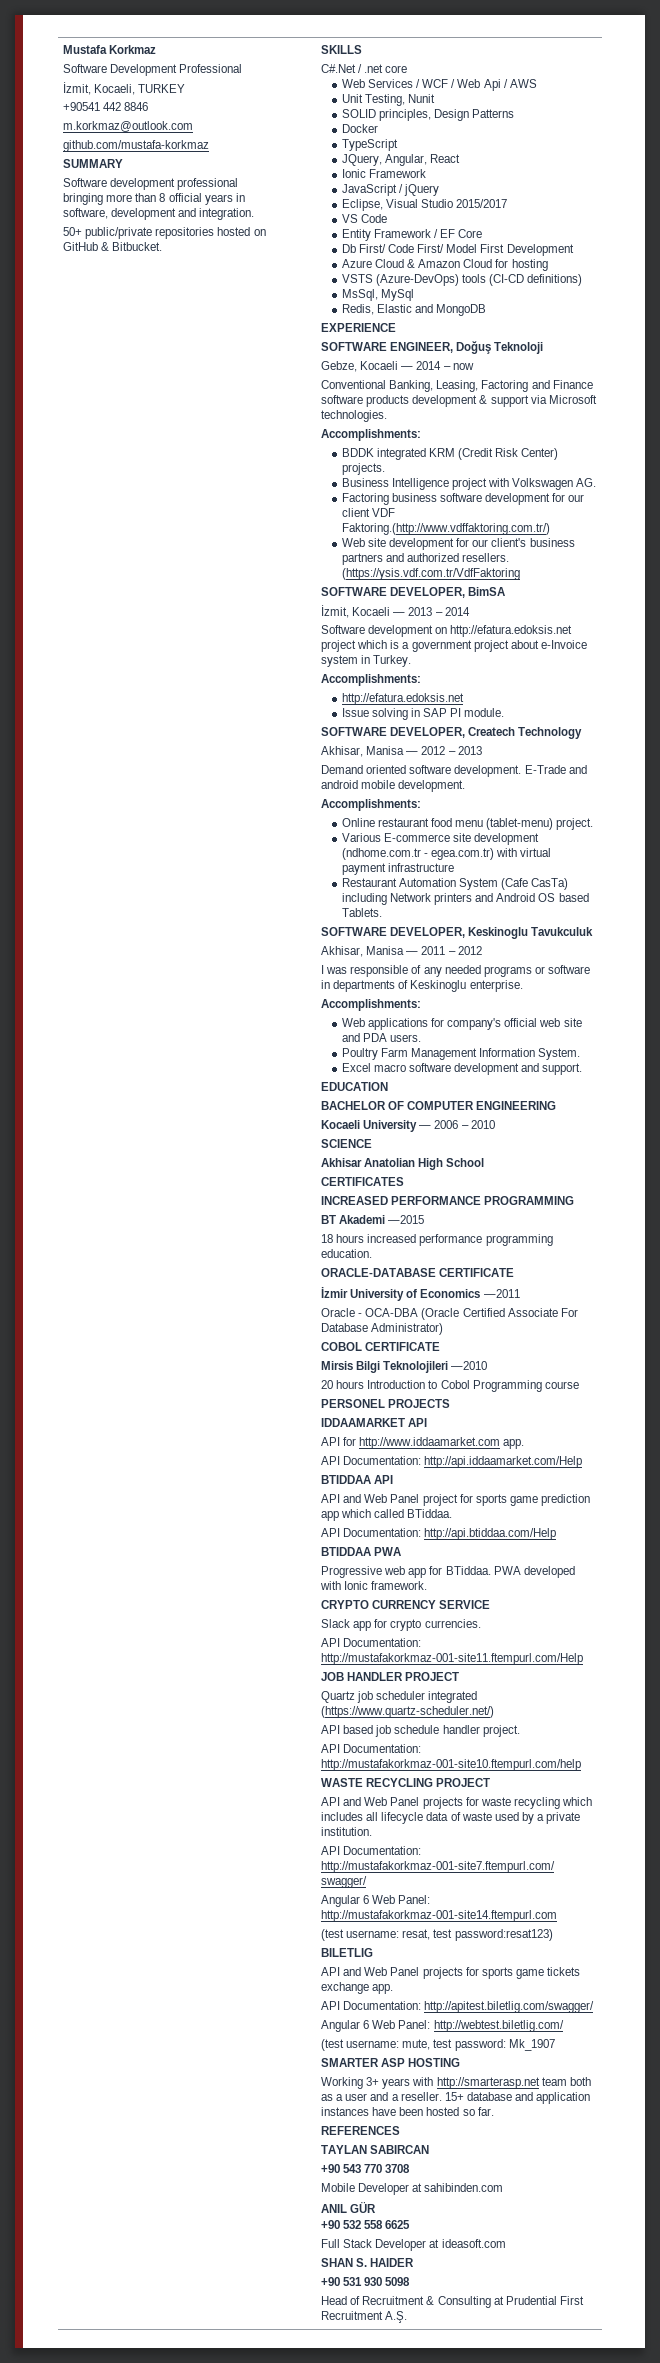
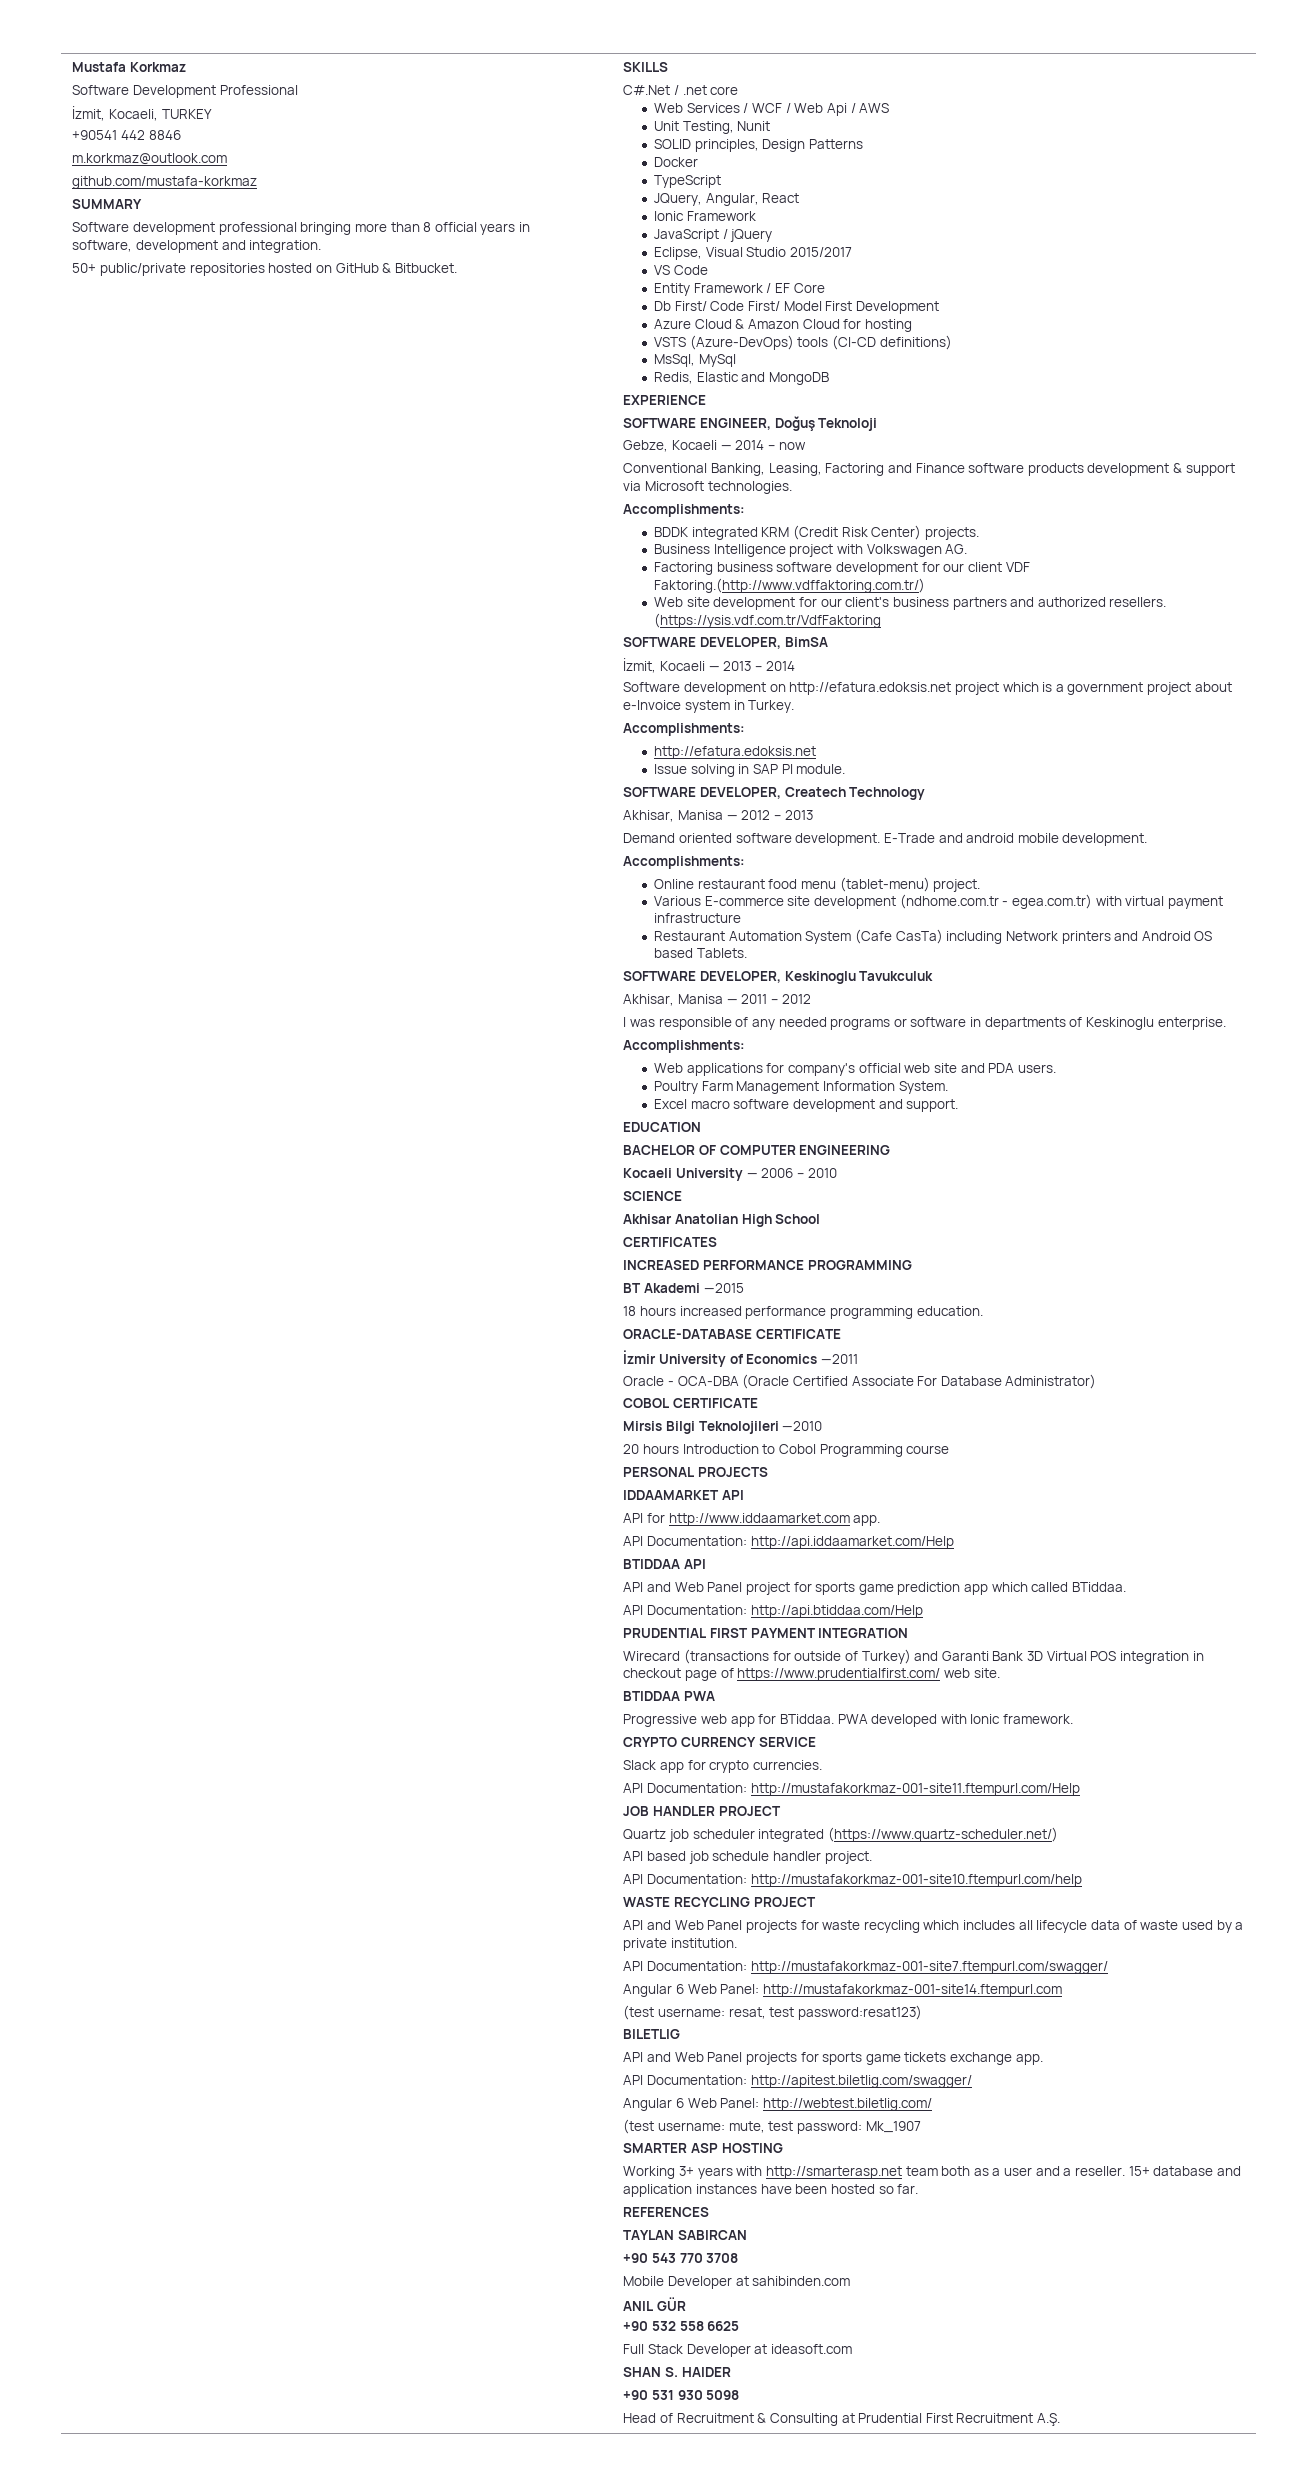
[321,1399,386,1408] PERSONEL -> [623,1467,695,1477] PERSONAL
(557, 1534) none -> [623,1628,909,1638] [623,1649,1204,1664] [623,1668,1000,1681] // PRUDENTIAL FIRST PAYMENT INTEGRATION // Wirecard (transactions for outside of Turkey) and Garanti Bank 3D Virtual POS integration in checkout page of https://www.prudentialfirst.com/ web site.

